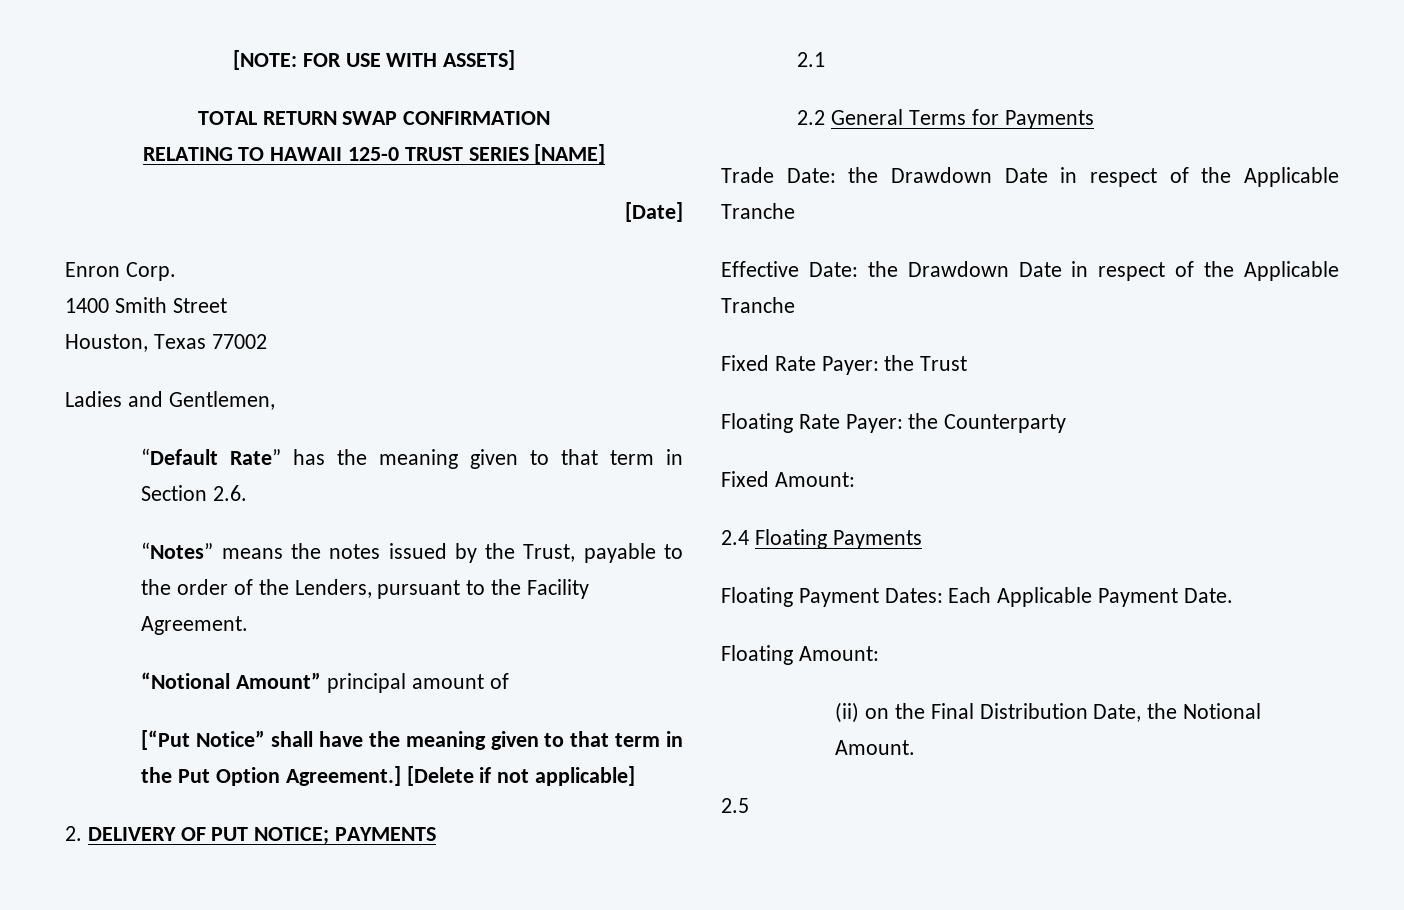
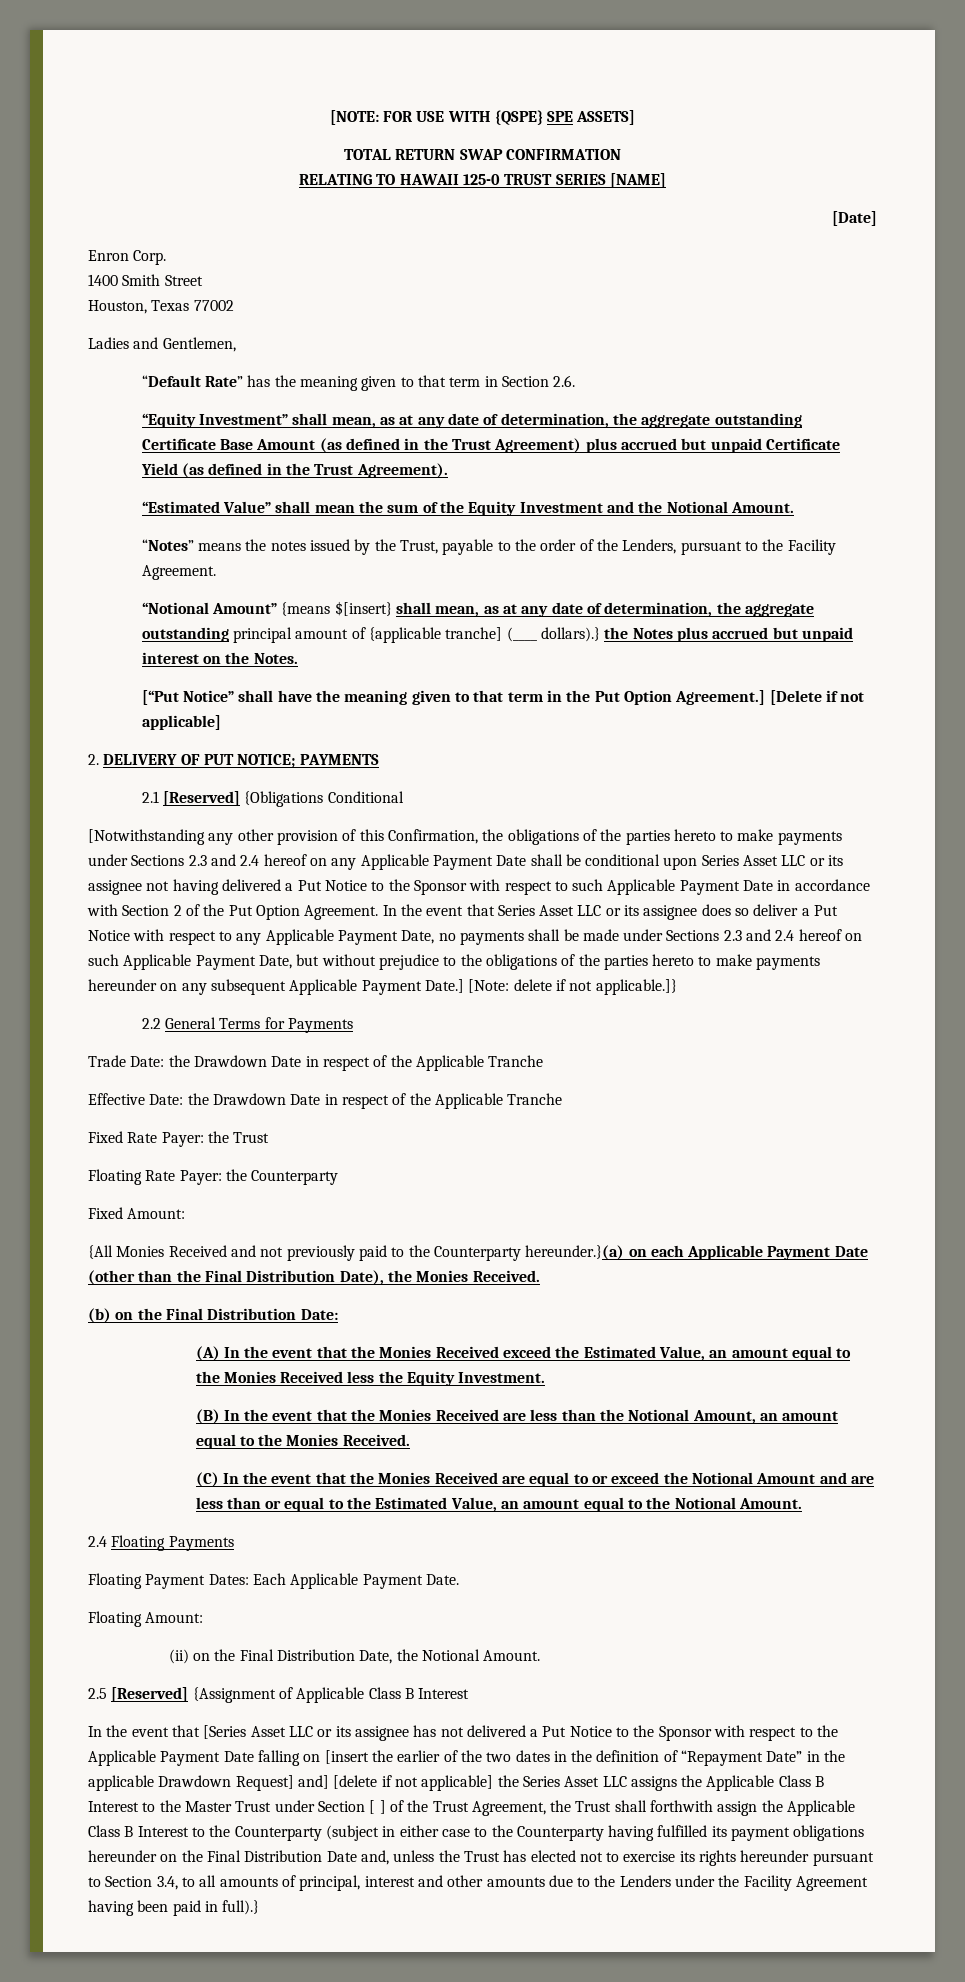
(438, 60) none -> [494,110,574,125] {QSPE} SPE
(248, 493) none -> [141,413,802,428] [141,438,840,453] [140,463,448,478] [141,501,794,516] // “Equity Investment” shall mean, as at any date of determination, the aggregate outstanding Certificate Base Amount (as defined in the Trust Agreement) plus accrued but unpaid Certificate Yield (as defined in the Trust Agreement). // “Estimated Value” shall mean the sum of the Equity Investment and the Notional Amount.
[326,673,509,693] principal amount of -> [281,601,814,617] [141,627,853,643] [141,652,298,664] {means $[insert} shall mean, as at any date of determination, the aggregate outstanding principal amount of {applicable tranche] (____ dollars).} the Notes plus accrued but unpaid interest on the Notes.
(826, 59) none -> [163,791,404,807] [88,829,842,845] [88,854,844,870] [88,879,870,895] [87,904,839,920] [88,929,863,945] [88,954,821,970] [88,979,677,995] [Reserved] {Obligations Conditional // [Notwithstanding any other provision of this Confirmation, the obligations of the parties hereto to make payments under Sections 2.3 and 2.4 hereof on any Applicable Payment Date shall be conditional upon Series Asset LLC or its assignee not having delivered a Put Notice to the Sponsor with respect to such Applicable Payment Date in accordance with Section 2 of the Put Option Agreement. In the event that Series Asset LLC or its assignee does so deliver a Put Notice with respect to any Applicable Payment Date, no payments shall be made under Sections 2.3 and 2.4 hereof on such Applicable Payment Date, but without prejudice to the obligations of the parties hereto to make payments hereunder on any subsequent Applicable Payment Date.] [Note: delete if not applicable.]}
(855, 479) none -> [88,1245,868,1261] [88,1270,540,1285] [88,1308,338,1323] [195,1346,852,1361] [195,1371,546,1386] [195,1409,839,1424] [195,1434,410,1449] [195,1472,874,1487] [195,1497,803,1512] // {All Monies Received and not previously paid to the Counterparty hereunder.}(a) on each Applicable Payment Date (other than the Final Distribution Date), the Monies Received. // (b) on the Final Distribution Date: // (A) In the event that the Monies Received exceed the Estimated Value, an amount equal to the Monies Received less the Equity Investment. // (B) In the event that the Monies Received are less than the Notional Amount, an amount equal to the Monies Received. // (C) In the event that the Monies Received are equal to or exceed the Notional Amount and are less than or equal to the Estimated Value, an amount equal to the Notional Amount.
(749, 805) none -> [111,1687,470,1703] [88,1725,839,1741] [88,1750,846,1766] [88,1775,825,1791] [88,1800,856,1816] [88,1825,865,1841] [88,1850,874,1866] [88,1875,869,1891] [88,1900,260,1916] [Reserved] {Assignment of Applicable Class B Interest // In the event that [Series Asset LLC or its assignee has not delivered a Put Notice to the Sponsor with respect to the Applicable Payment Date falling on [insert the earlier of the two dates in the definition of “Repayment Date” in the applicable Drawdown Request] and] [delete if not applicable] the Series Asset LLC assigns the Applicable Class B Interest to the Master Trust under Section [ ] of the Trust Agreement, the Trust shall forthwith assign the Applicable Class B Interest to the Counterparty (subject in either case to the Counterparty having fulfilled its payment obligations hereunder on the Final Distribution Date and, unless the Trust has elected not to exercise its rights hereunder pursuant to Section 3.4, to all amounts of principal, interest and other amounts due to the Lenders under the Facility Agreement having been paid in full).}

